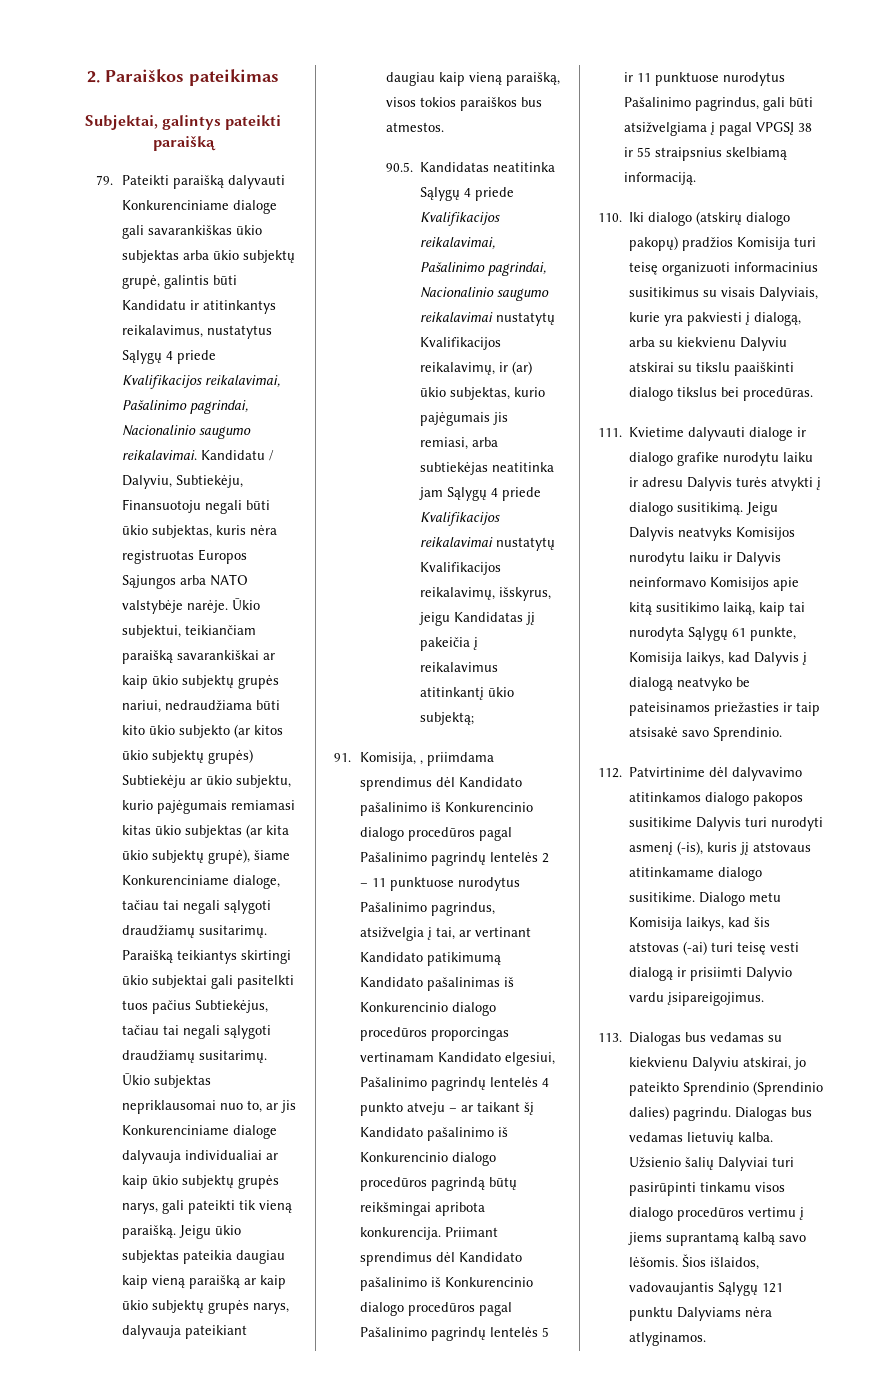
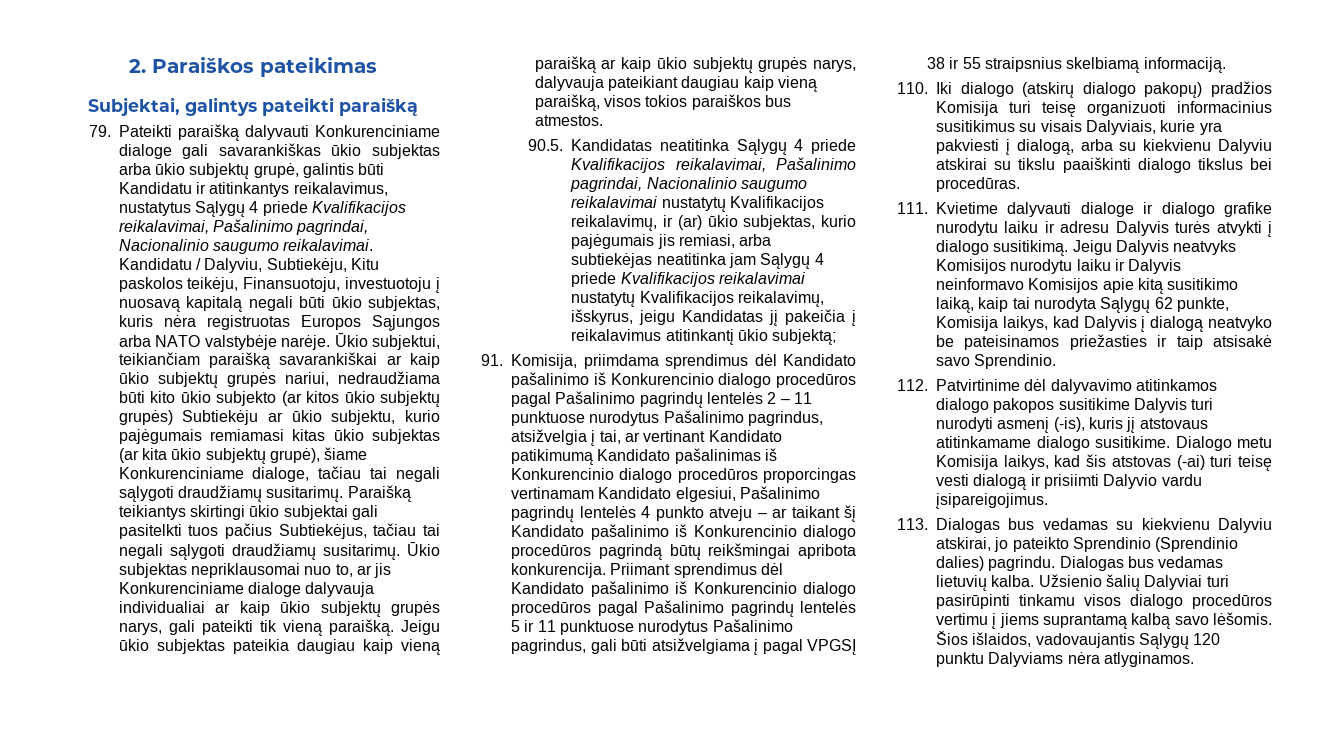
[121,499,201,513] Finansuotoju -> [350,258,379,270] [118,277,440,293] [118,296,243,312] Kitu paskolos teikėju, Finansuotoju, investuotoju į nuosavą kapitalą
[419,760,423,765] , -> (577, 361) none
[732,628,747,637] 61 -> [1154,297,1173,309] 62
[762,1283,784,1293] 121 -> [1193,633,1221,645] 120

